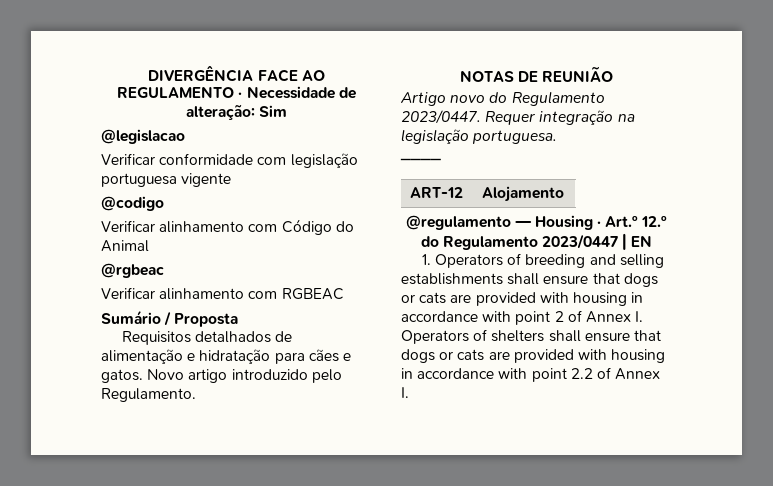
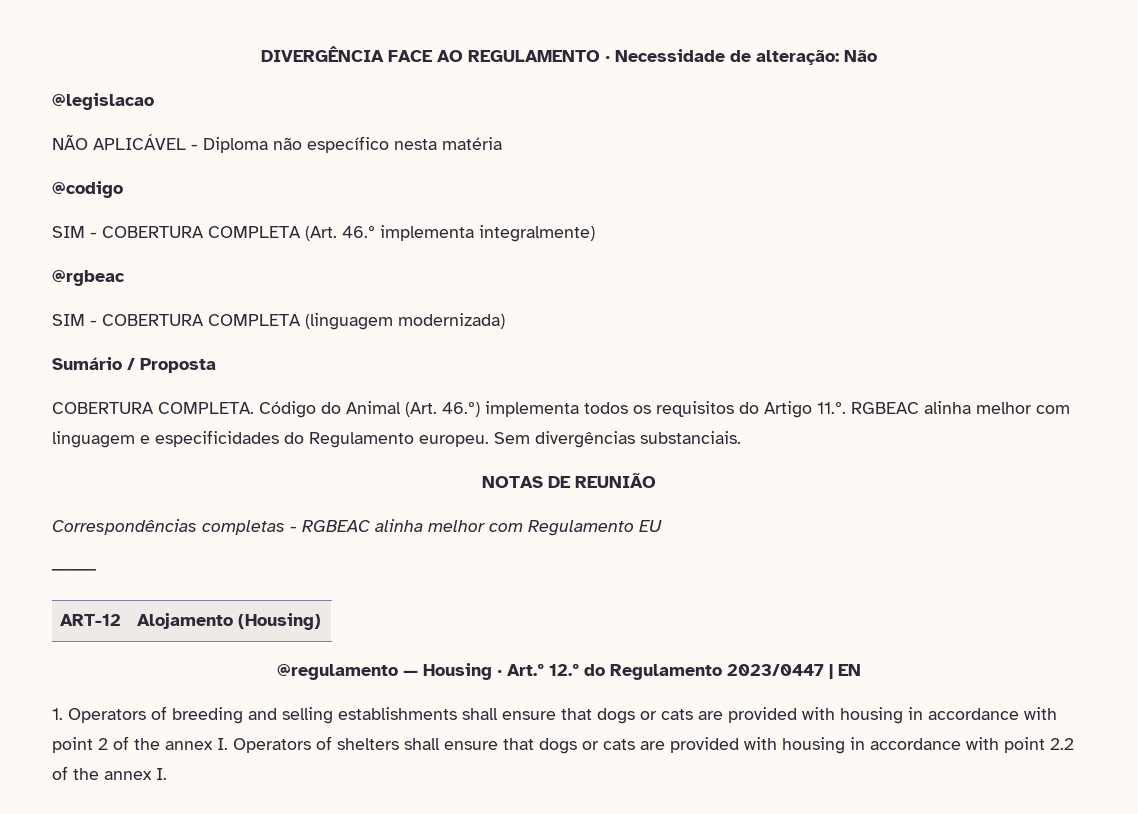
[259,105,288,117] Sim -> [844,50,877,62] Não
[101,153,358,168] [101,173,232,187] [101,196,164,211] [101,219,354,235] [101,240,149,252] [101,263,164,278] [101,287,344,300] [101,310,239,327] [121,331,293,345] [101,349,351,364] [101,369,342,383] [101,388,196,402] [459,66,614,82] [400,91,605,106] [401,110,635,125] [401,129,558,144] Verificar conformidade com legislação portuguesa vigente // @codigo // Verificar alinhamento com Código do Animal // @rgbeac // Verificar alinhamento com RGBEAC // Sumário / Proposta // Requisitos detalhados de alimentação e hidratação para cães e gatos. Novo artigo introduzido pelo Regulamento. // NOTAS DE REUNIÃO // Artigo novo do Regulamento 2023/0447. Requer integração na legislação portuguesa. -> [52,134,502,153] [52,181,123,198] [52,225,595,242] [52,270,125,286] [52,313,505,330] [52,357,216,373] [52,401,1070,418] [52,430,741,448] [482,473,656,488] [52,519,662,536] NÃO APLICÁVEL - Diploma não específico nesta matéria // @codigo // SIM - COBERTURA COMPLETA (Art. 46.º implementa integralmente) // @rgbeac // SIM - COBERTURA COMPLETA (linguagem modernizada) // Sumário / Proposta // COBERTURA COMPLETA. Código do Animal (Art. 46.º) implementa todos os requisitos do Artigo 11.º. RGBEAC alinha melhor com linguagem e especificidades do Regulamento europeu. Sem divergências substanciais. // NOTAS DE REUNIÃO // Correspondências completas - RGBEAC alinha melhor com Regulamento EU
(565, 194) none -> [237,613,321,630] (Housing)
[585,311,631,323] Annex -> [134,738,213,750] the annex
[615,368,661,380] Annex -> [73,768,152,780] the annex

